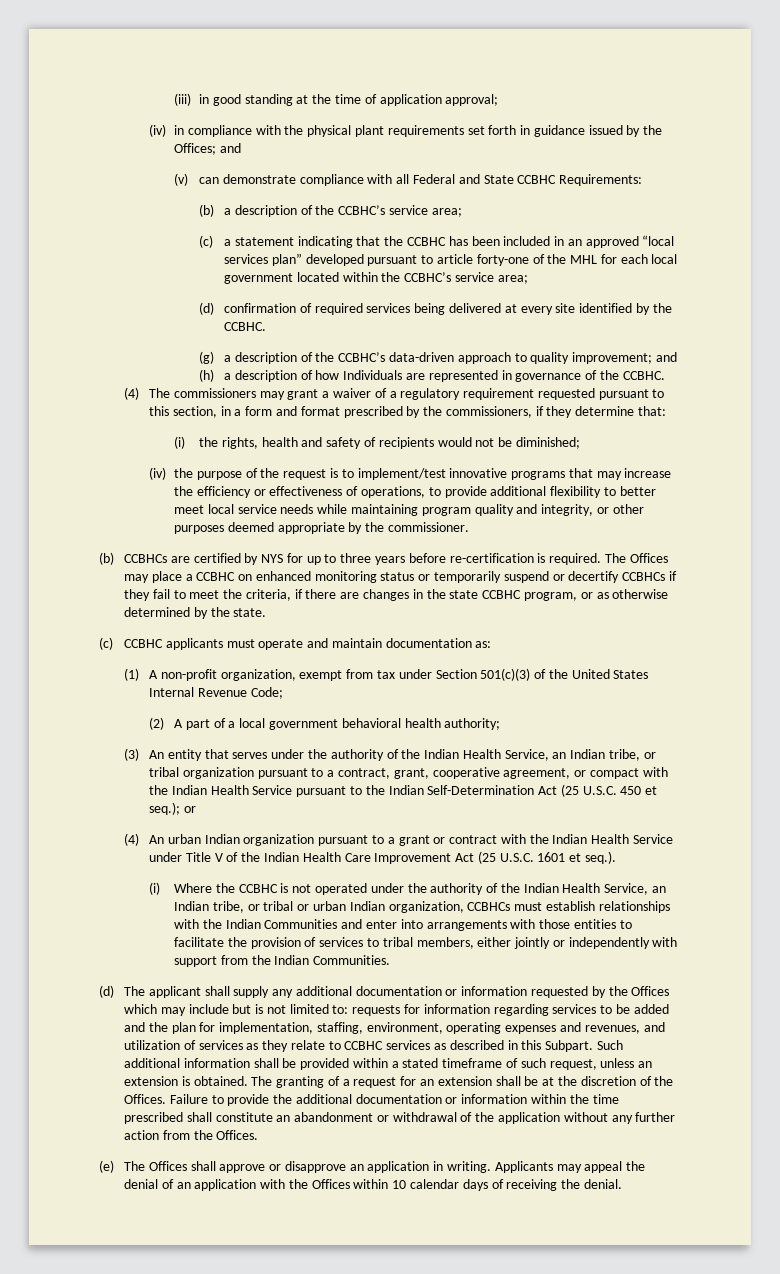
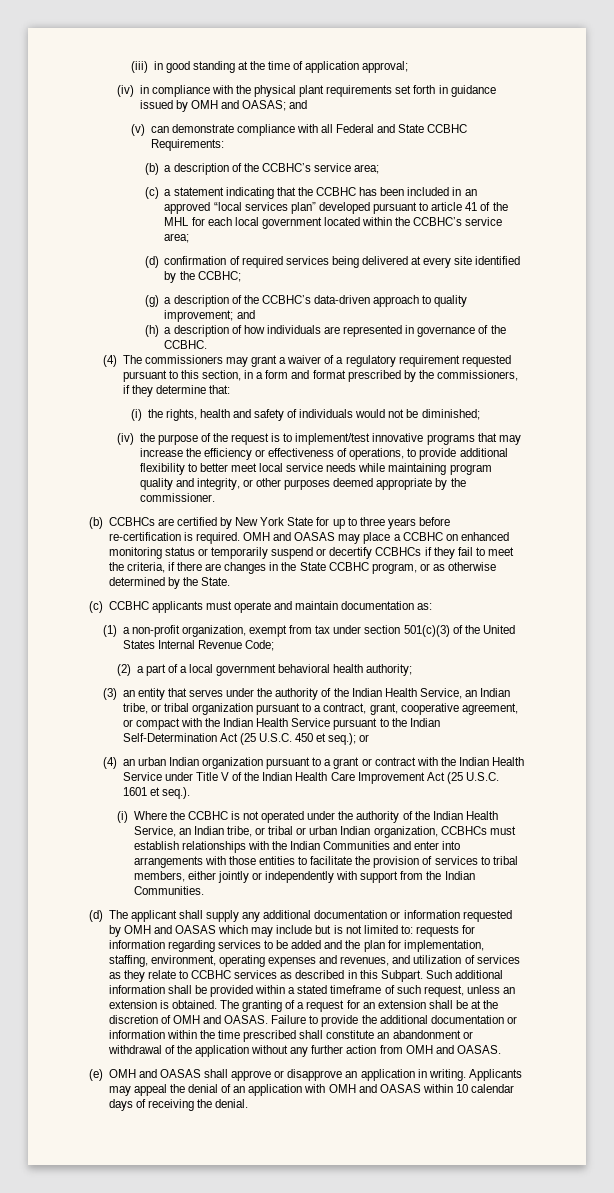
[643,125,663,135] [174,143,217,155] the Offices; -> [190,100,287,111] OMH and OASAS;
[476,254,529,266] forty-one -> [465,202,478,211] 41
[224,322,267,331] CCBHC. -> [197,271,241,282] CCBHC;
[343,370,403,380] Individuals -> [266,325,321,334] individuals
[378,437,434,449] recipients -> [299,409,354,418] individuals
[261,554,284,563] NYS -> [235,517,314,526] New York State
[604,553,668,563] The Offices -> [243,532,336,541] OMH and OASAS
[449,590,479,599] state -> [299,562,326,571] State
[233,608,267,617] state. -> [201,577,231,586] State.
[149,670,159,679] A -> [122,627,130,634] a
[435,669,477,679] Section -> [364,625,401,634] section
[174,719,184,728] A -> [136,666,144,673] a
[149,750,165,759] An -> [122,690,135,697] an
[149,835,165,844] An -> [122,759,135,766] an
[608,986,670,996] the Offices -> [123,925,217,934] OMH and OASAS
[654,1076,674,1086] [124,1094,167,1104] the Offices. -> [172,1015,269,1024] OMH and OASAS.
[193,1130,259,1140] [99,1160,187,1173] the Offices. // (e) The Offices -> [405,1045,501,1054] [89,1069,201,1081] OMH and OASAS. // (e) OMH and OASAS
[288,1179,350,1189] the Offices -> [328,1084,421,1093] OMH and OASAS

